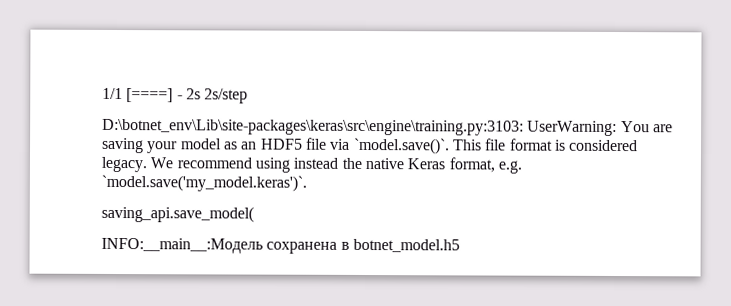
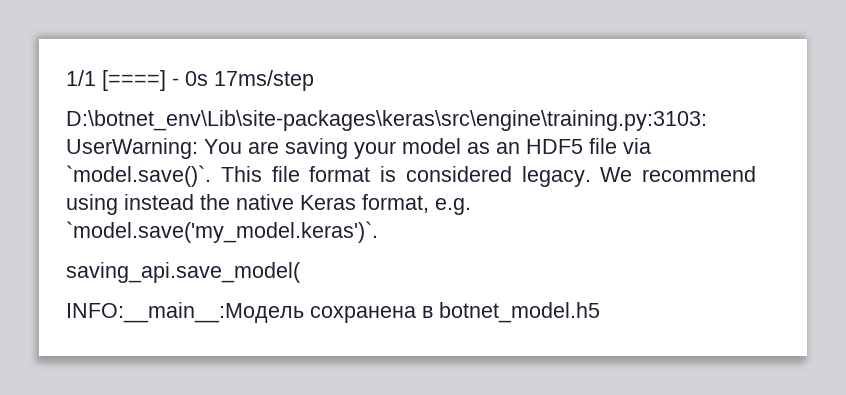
[185,88,249,104] 2s 2s/step -> [185,70,314,91] 0s 17ms/step

